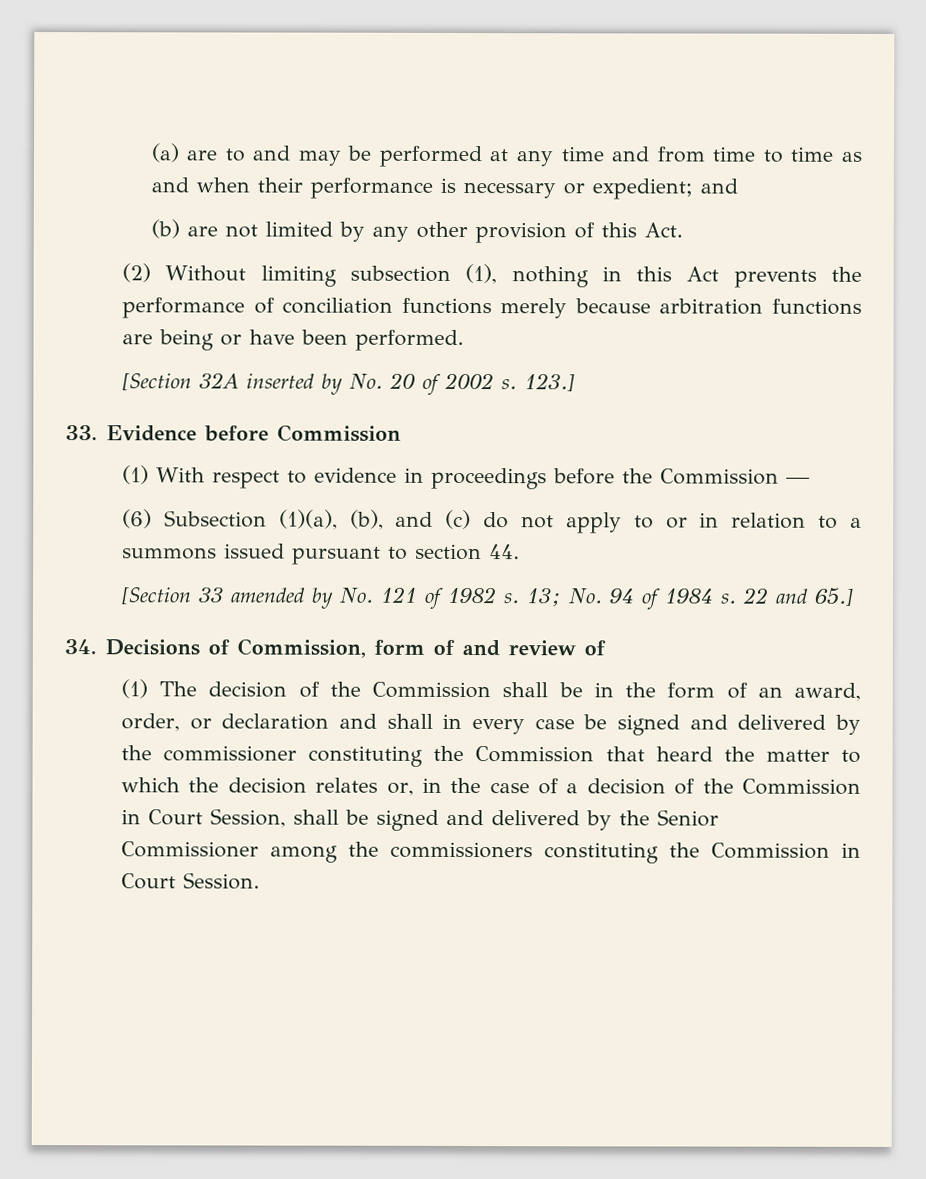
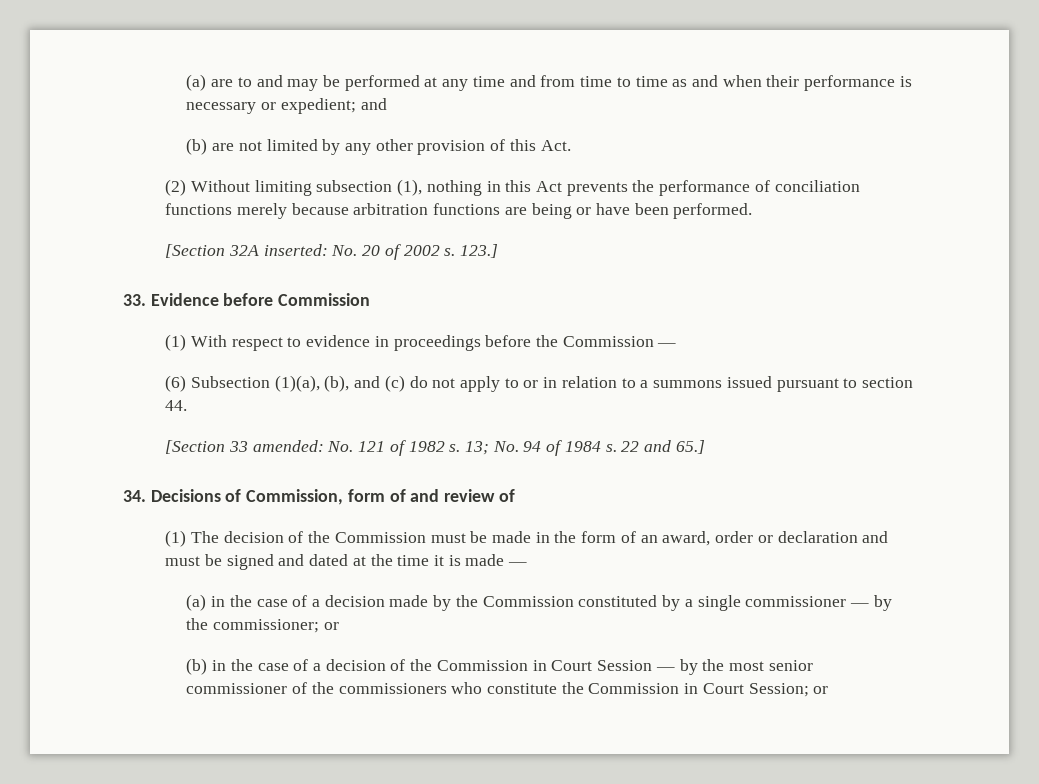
[246,373,344,395] inserted by -> [263,244,328,256] inserted:
[230,587,335,609] amended by -> [252,440,324,452] amended:
[502,682,583,698] shall be -> [430,531,532,543] must be made
[121,713,181,732] order, -> [715,531,754,543] order
[386,713,861,736] [121,745,862,767] [121,777,414,796] shall in every case be signed and delivered by the commissioner constituting the Commission that heard the matter to which the decision relates or, -> [165,554,528,570] [186,594,892,611] [186,618,339,633] [186,658,208,675] must be signed and dated at the time it is made — // (a) in the case of a decision made by the Commission constituted by a single commissioner — by the commissioner; or // (b)
[210,808,720,831] [121,841,861,864] [121,872,261,890] Session, shall be signed and delivered by the Senior Commissioner among the commissioners constituting the Commission in Court Session. -> [597,659,813,675] [186,682,829,697] Session — by the most senior commissioner of the commissioners who constitute the Commission in Court Session; or

